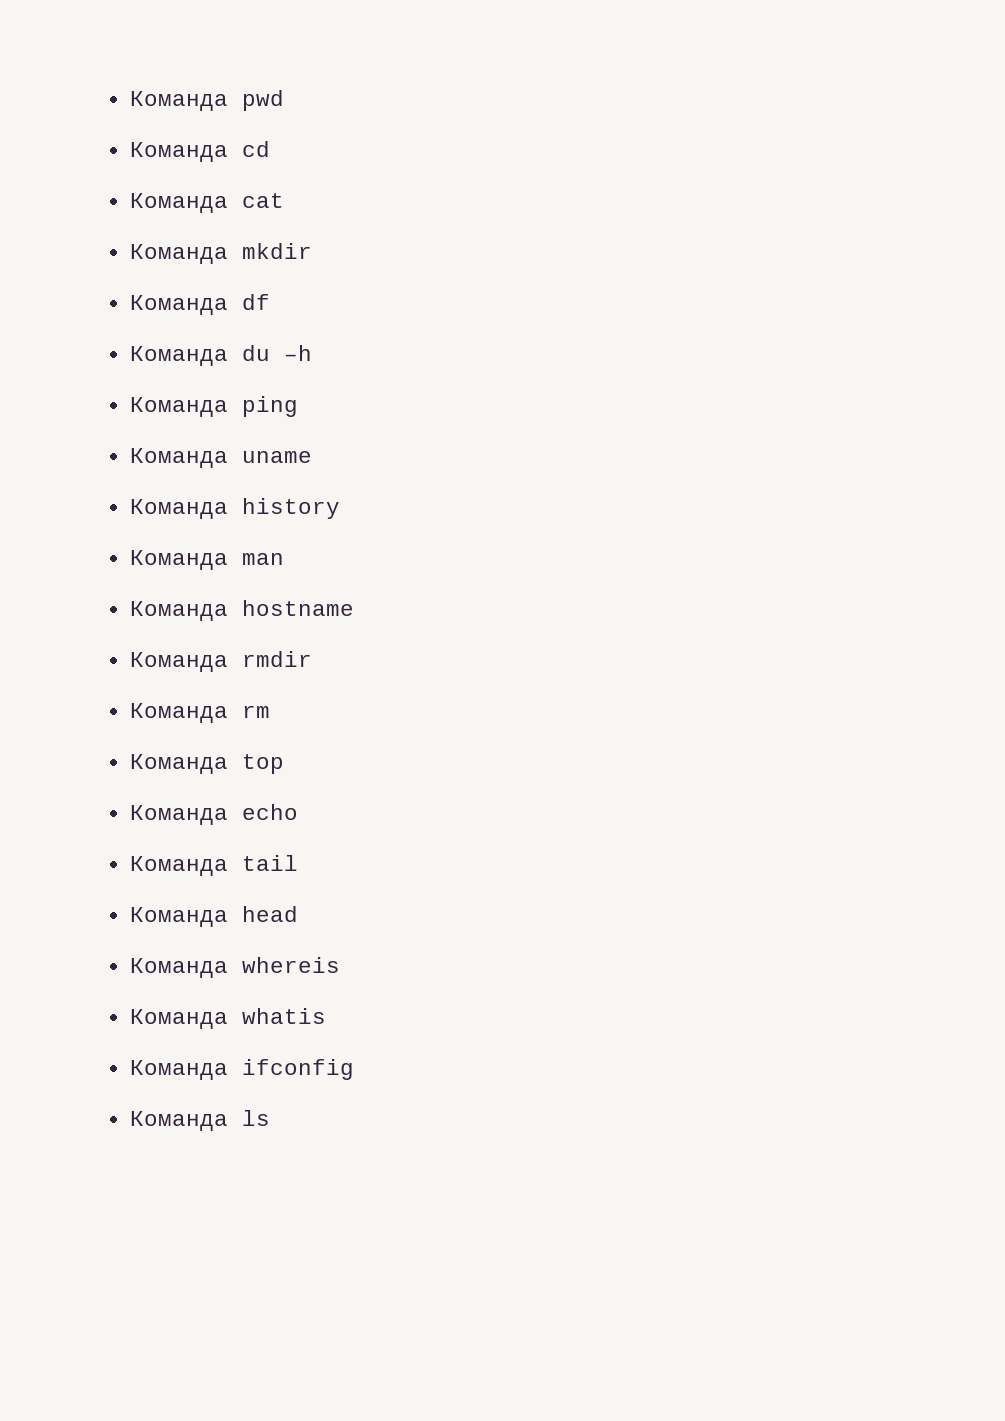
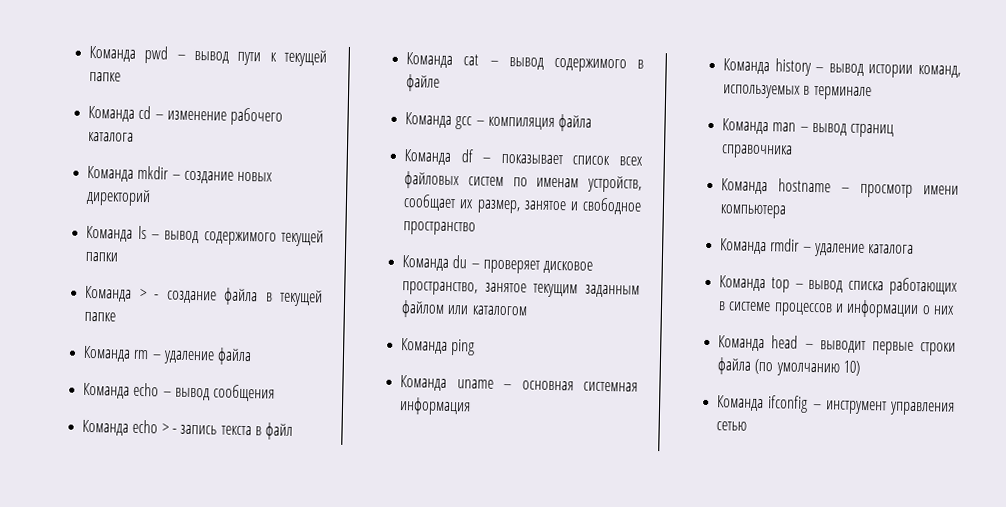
[129,141,270,162] [129,193,284,213] [129,243,312,264] [129,294,270,315] [129,345,312,366] [129,396,298,417] [129,448,312,468] [129,498,340,519] [129,550,284,570] [129,600,354,621] // Команда cd // Команда cat // Команда mkdir // Команда df // Команда du –h // Команда ping // Команда uname // Команда history // Команда man // Команда hostname -> [176,49,327,67] [89,71,122,82] [88,105,284,126] [88,131,135,142] [87,165,274,184] [86,188,152,207] [86,225,324,247] [85,251,119,262] [85,285,323,307] [84,311,117,322] [83,345,253,366] [83,382,276,402] [82,419,294,440] [406,52,644,73] [406,74,441,92] [405,112,593,132] [404,149,643,166] [404,171,642,193] [403,194,642,215] [403,221,477,236] [402,255,594,274] [402,281,640,298] [401,300,527,318] [401,338,476,356] [400,375,638,392] [399,397,472,416] [723,58,961,78] [723,84,872,101] [722,118,895,138] [721,144,794,159] [721,178,959,198] [720,204,787,219] – вывод пути к текущей папке // Команда cd – изменение рабочего каталога // Команда mkdir – создание новых директорий // Команда ls – вывод содержимого текущей папки // Команда > - создание файла в текущей папке // Команда rm – удаление файла // Команда echo – вывод сообщения // Команда echo > - запись текста в файл // Команда cat – вывод содержимого в файле // Команда gcc – компиляция файла // Команда df – показывает список всех файловых систем по именам устройств, сообщает их размер, занятое и свободное пространство // Команда du – проверяет дисковое пространство, занятое текущим заданным файлом или каталогом // Команда ping // Команда uname – основная системная информация // Команда history – вывод истории команд, используемых в терминале // Команда man – вывод страниц справочника // Команда hostname – просмотр имени компьютера
[129,703,270,723] // Команда rm -> [802,243,915,258] – удаление каталога
[129,804,298,825] [129,855,298,876] [129,906,298,927] [129,957,340,978] [129,1008,326,1029] [129,1059,354,1080] [129,1110,270,1131] // Команда echo // Команда tail // Команда head // Команда whereis // Команда whatis // Команда ifconfig // Команда ls -> [794,277,958,296] [718,299,956,319] [718,335,956,356] [717,357,861,377] [717,395,955,416] [716,421,748,431] – вывод списка работающих в системе процессов и информации о них // Команда head – выводит первые строки файла (по умолчанию 10) // Команда ifconfig – инструмент управления сетью

